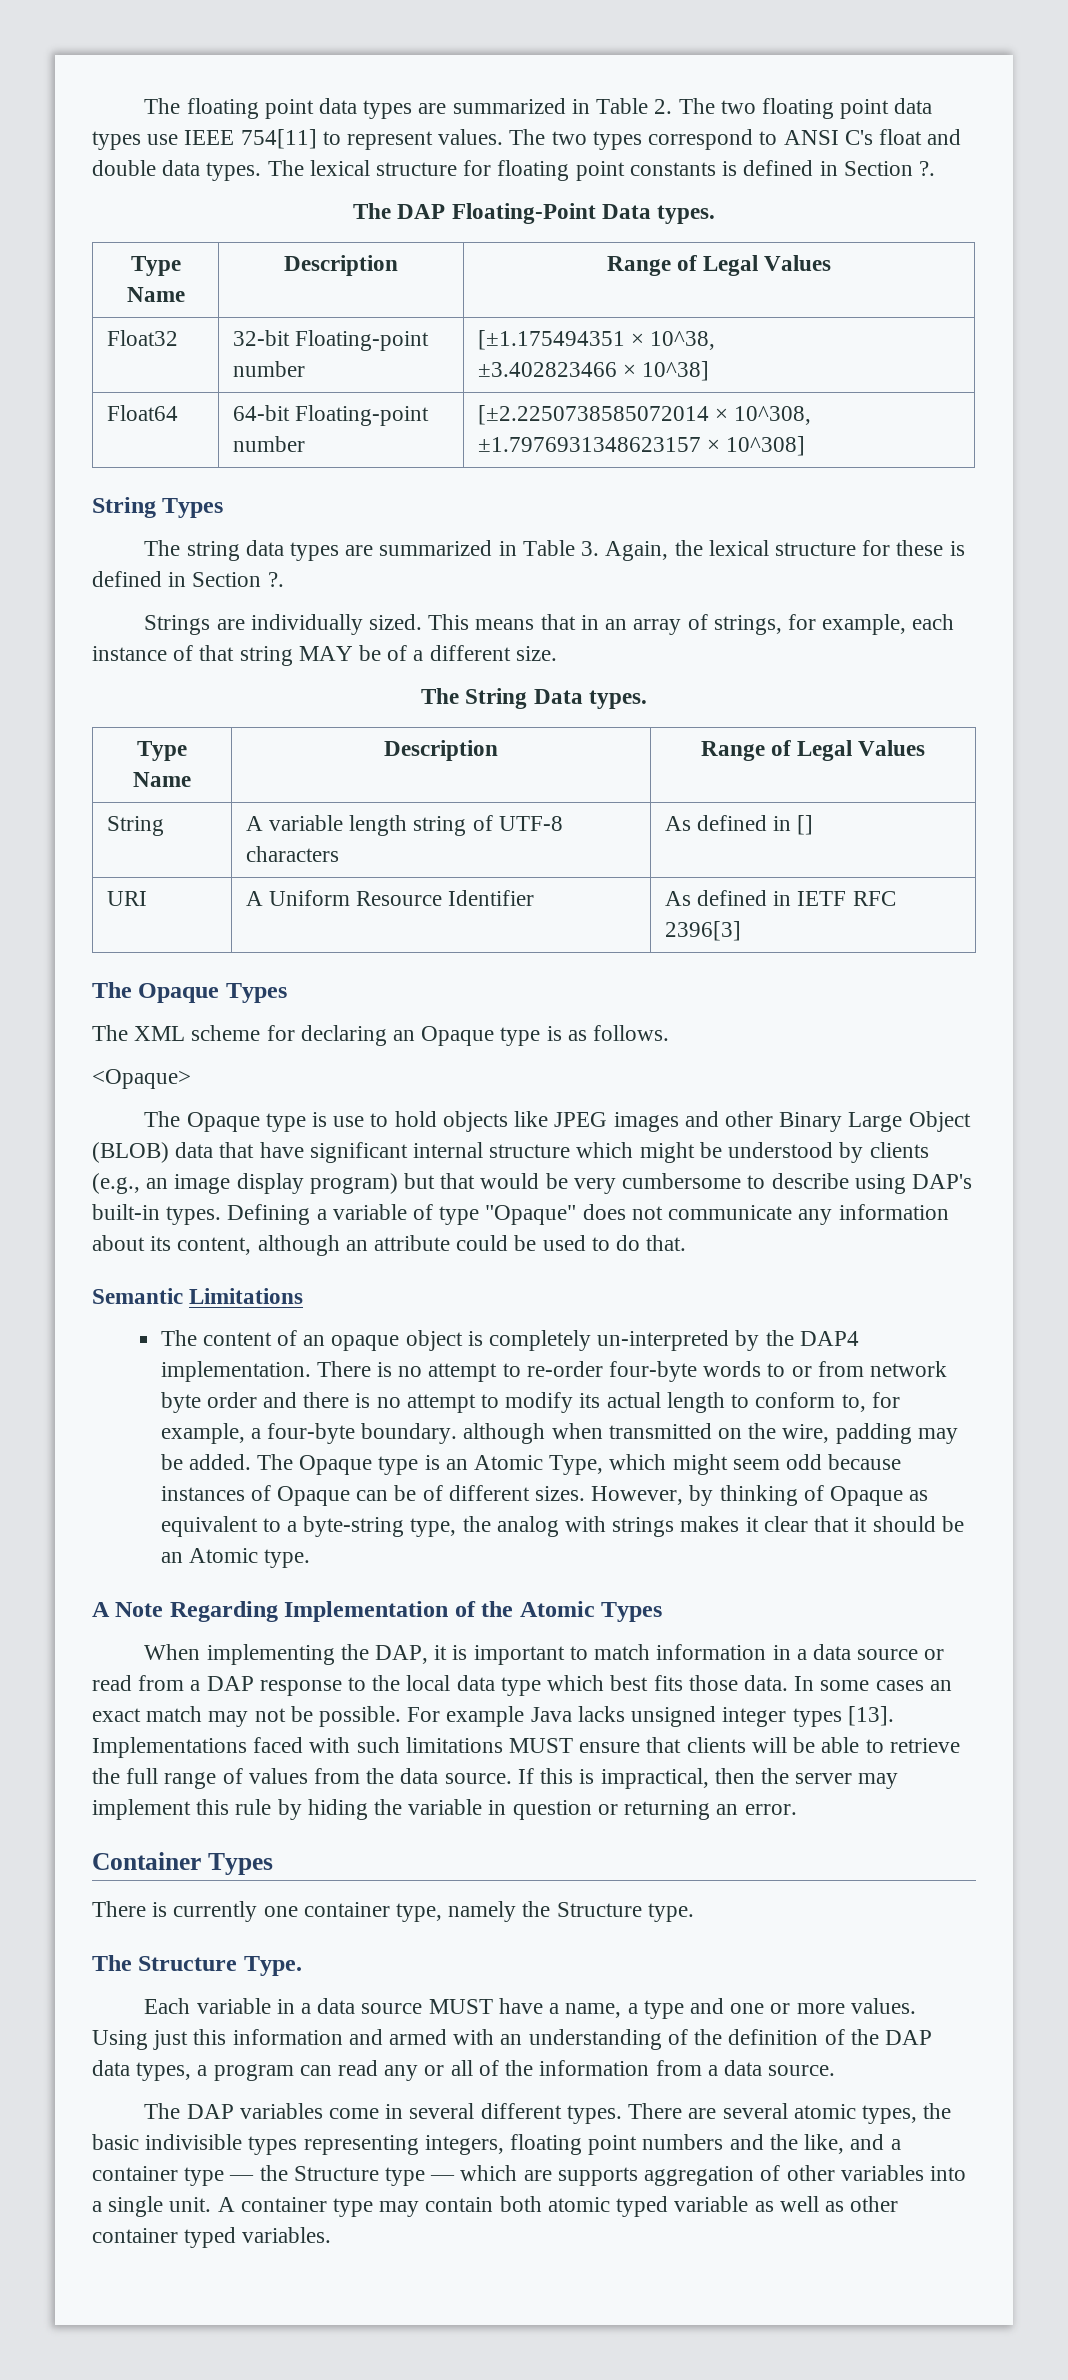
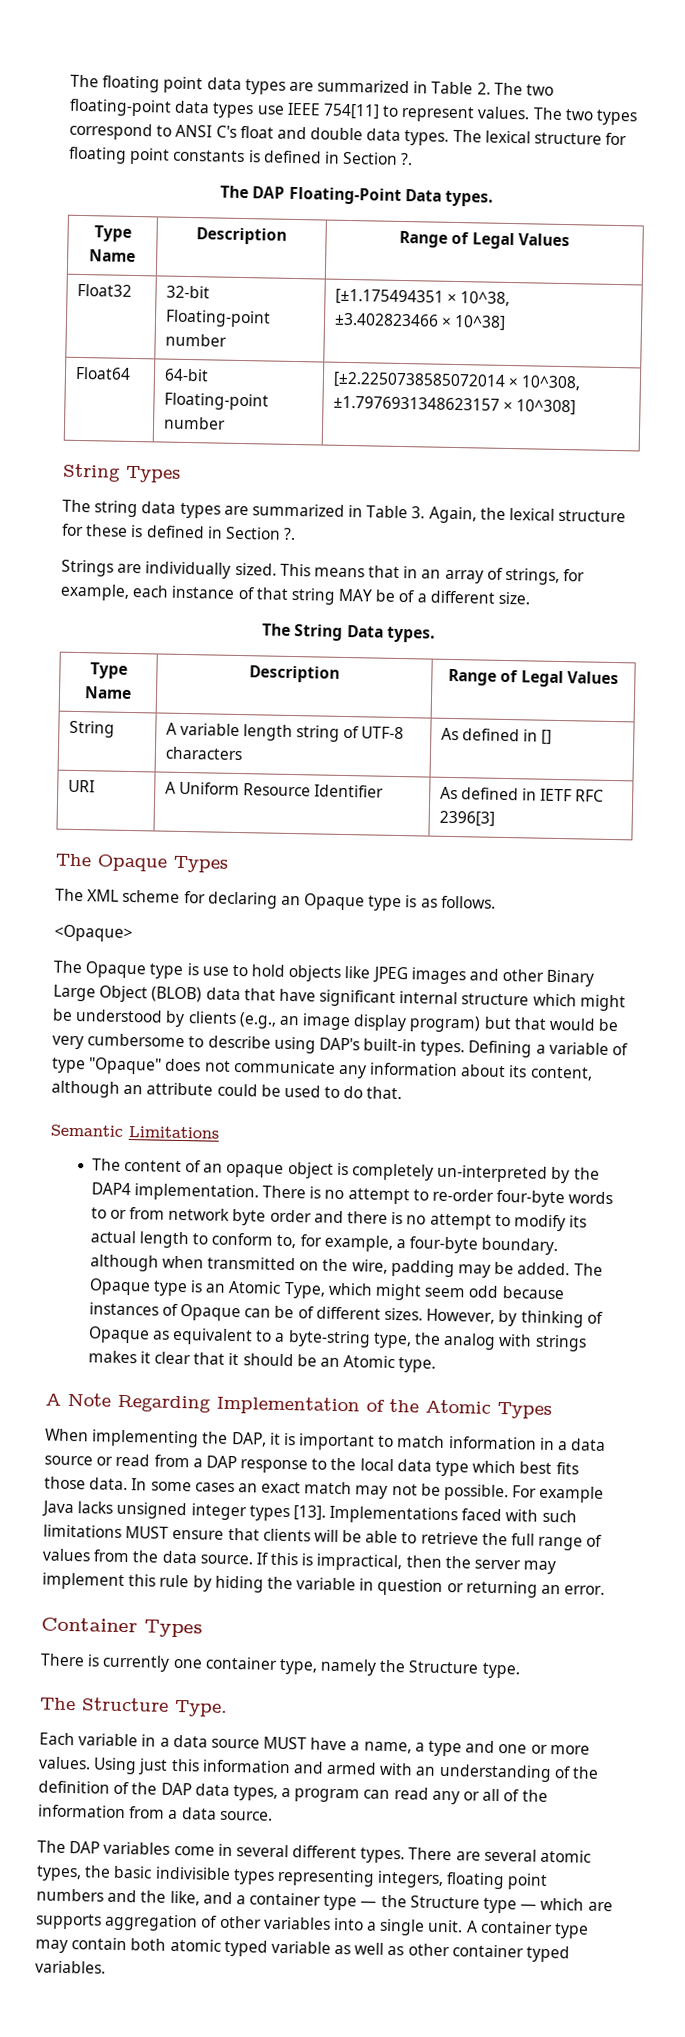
[761,98,890,119] floating point -> [69,98,172,117] floating-point

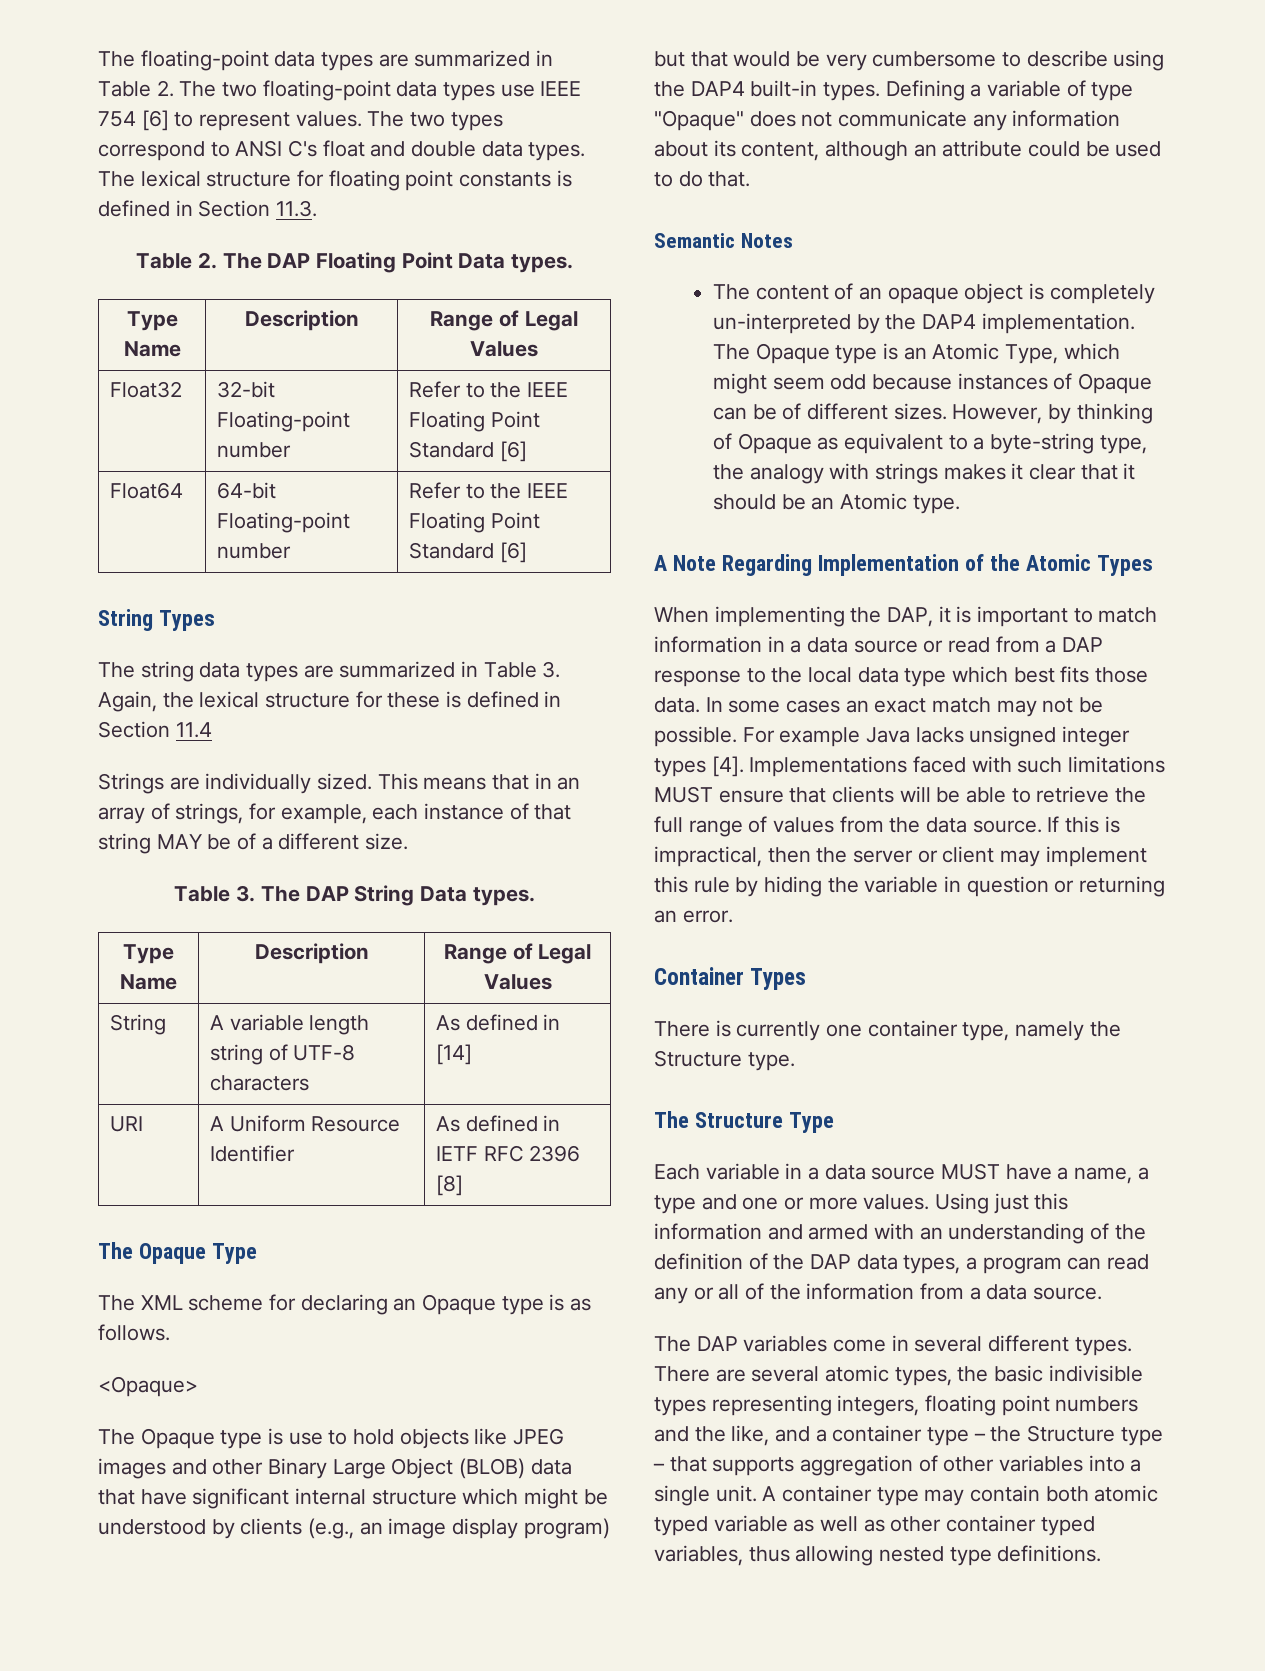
[70,74,204,94] The floating point -> [98,50,269,71] The floating-point
[322,103,380,120] 754[11] -> [98,110,169,131] 754 [6]
[400,152,414,166] [220,185,402,205] ?. // The DAP Floating-Point -> [276,200,318,217] [136,252,453,273] 11.3. // Table 2. The DAP Floating Point
[334,288,510,306] [333,312,506,331] [74,366,131,380] [163,368,209,382] [163,392,269,411] [162,416,226,430] [332,371,581,391] [332,395,576,416] [±1.175494351 × 10^38, // ±3.402823466 × 10^38] // Float64 | 64-bit Floating-point number | [±2.2250738585072014 × 10^308, ±1.7976931348623157 × 10^308] -> [409,381,569,398] [409,411,540,432] [409,441,527,462] [110,482,184,499] [217,482,277,499] [217,512,351,533] [217,543,292,559] [409,482,569,499] [409,512,540,533] [409,542,527,563] Refer to the IEEE Floating Point Standard [6] // Float64 | 64-bit Floating-point number | Refer to the IEEE Floating Point Standard [6]
[283,527,297,541] ?. -> [175,722,212,738] 11.4
[262,623,292,636] The -> [174,885,349,902] Table 3. The DAP
[541,729,553,745] [] -> [436,1044,473,1065] [14]
[438,810,495,827] [55,853,228,873] 2396[3] // The Opaque Types -> [529,1145,581,1162] [436,1175,464,1196] [98,1242,257,1264] 2396 [8] // The Opaque Type
[318,1037,360,1051] DAP's -> [654,81,745,97] the DAP4
[128,1126,219,1139] Limitations -> [740,233,793,248] Notes
[262,1185,614,1208] [90,1207,588,1232] [89,1230,559,1256] [89,1254,571,1278] There is no attempt to re-order four-byte words to or from network byte order and there is no attempt to modify its actual length to conform to, for example, a four-byte boundary. although when transmitted on the wire, padding may be added. -> (1135, 323) none
[443,1332,497,1350] analog -> [749,464,824,484] analogy
[292,1505,326,1521] [13]. -> [711,756,744,777] [4].
(522, 1564) none -> [917,846,995,863] or client
[174,1699,228,1717] Type. -> [788,1112,834,1133] Type
[360,1901,378,1907] — -> [973,1433,986,1441] –
[520,1897,613,1912] — which are -> [653,1456,707,1472] – that
[35,1960,106,1974] variables. -> [654,1545,1102,1566] variables, thus allowing nested type definitions.

